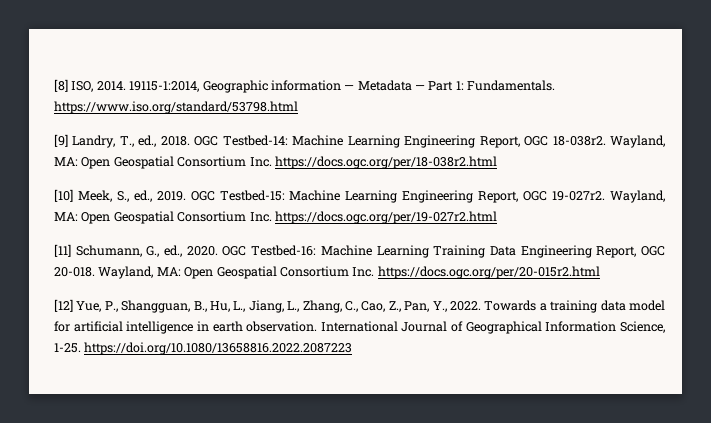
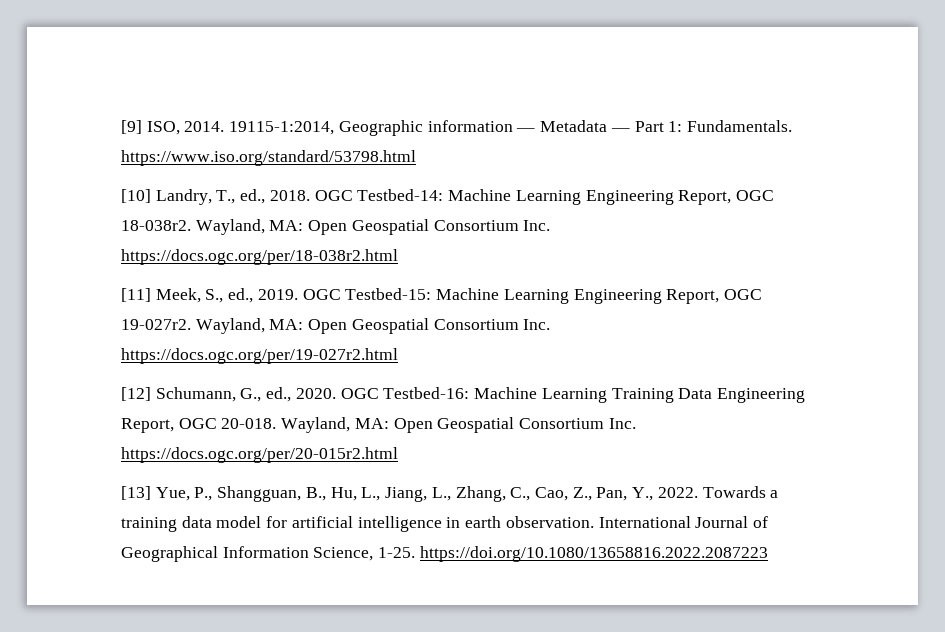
[54,79,68,92] [8] -> [121,120,142,134] [9]
[54,134,68,147] [9] -> [121,189,151,203] [10]
[54,189,73,202] [10] -> [121,288,151,302] [11]
[54,244,71,257] [11] -> [121,387,151,401] [12]
[54,299,73,312] [12] -> [121,486,151,500] [13]

